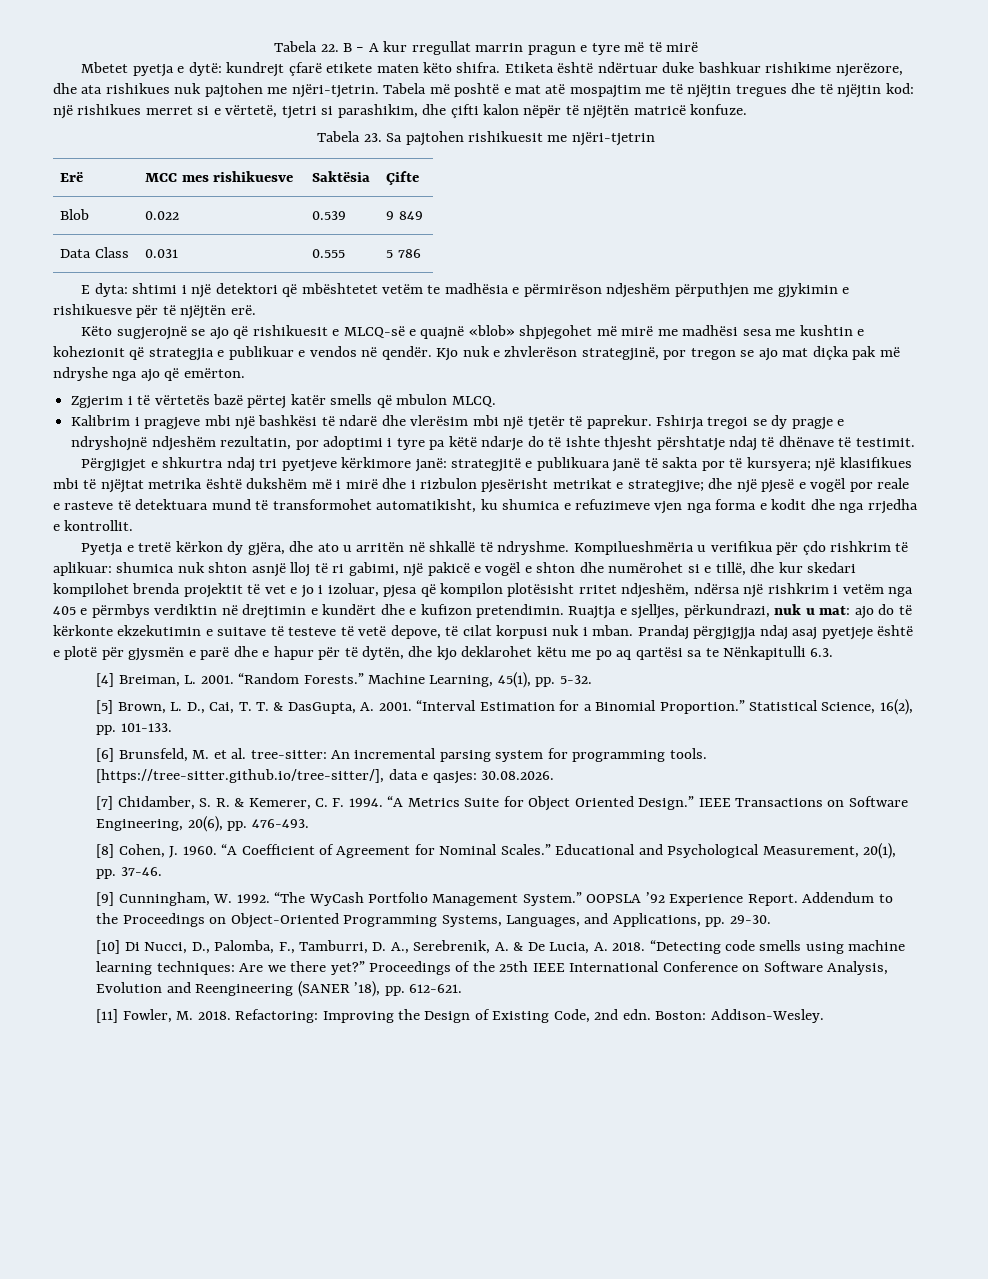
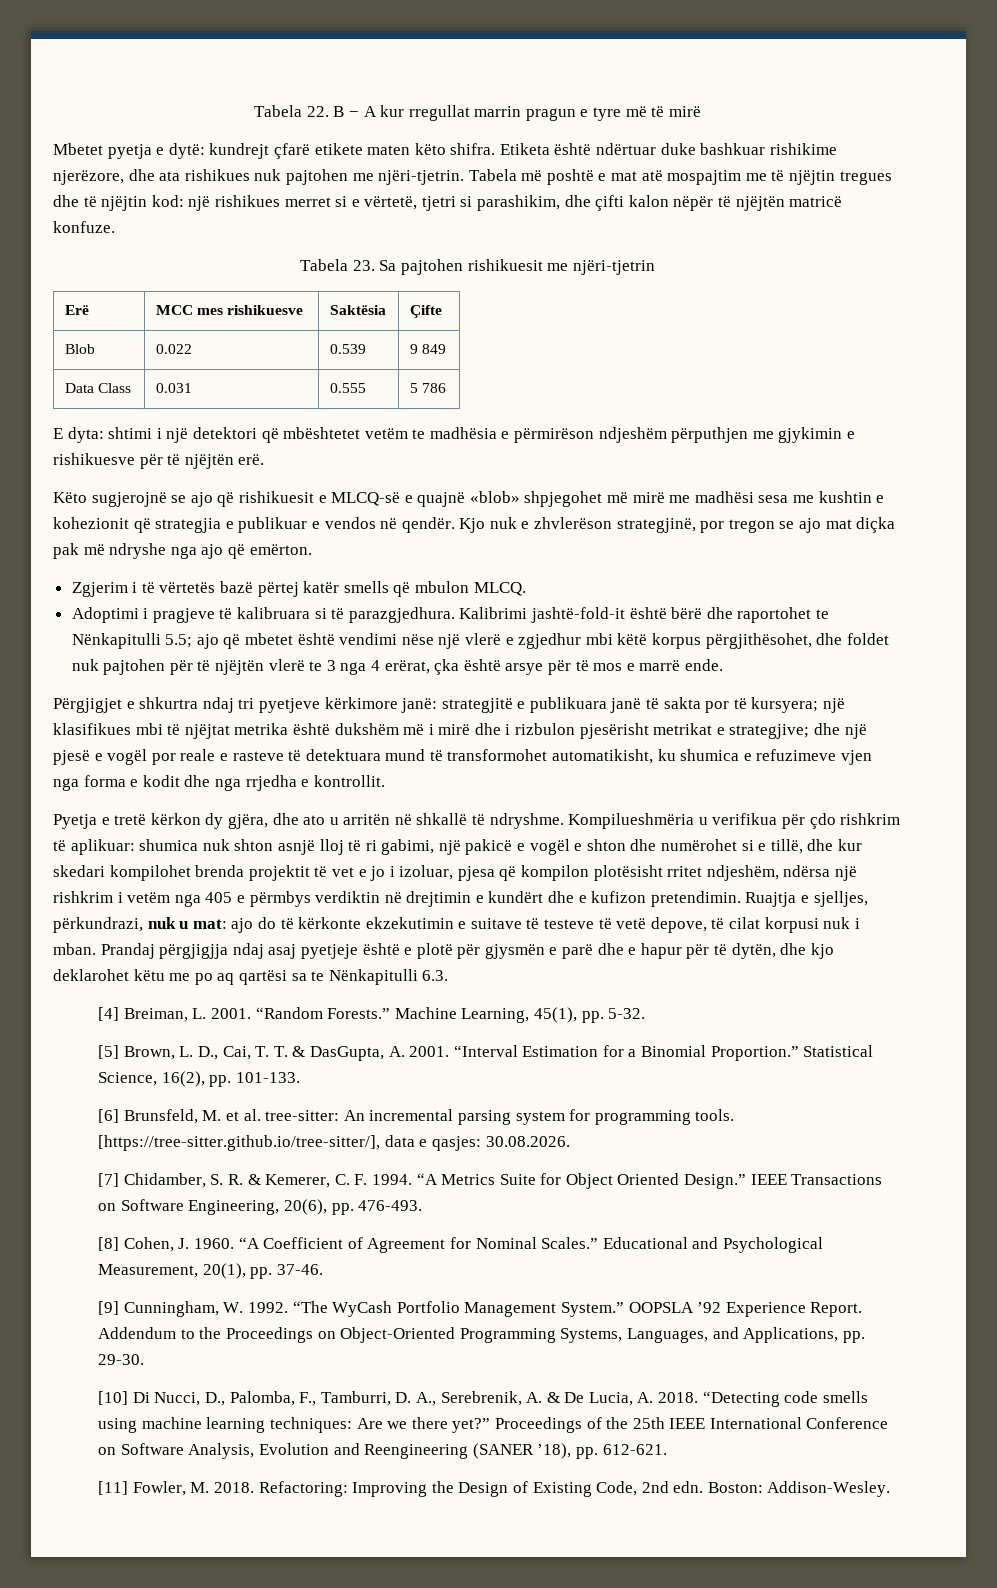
[71,415,131,426] Kalibrim -> [71,607,139,623] Adoptimi
[204,415,845,430] [71,436,915,451] mbi një bashkësi të ndarë dhe vlerësim mbi një tjetër të paprekur. Fshirja tregoi se dy pragje e ndryshojnë ndjeshëm rezultatin, por adoptimi i tyre pa këtë ndarje do të ishte thjesht përshtatje ndaj të dhënave të testimit. -> [219,607,829,623] [71,633,889,649] [71,659,723,675] të kalibruara si të parazgjedhura. Kalibrimi jashtë-fold-it është bërë dhe raportohet te Nënkapitulli 5.5; ajo që mbetet është vendimi nëse një vlerë e zgjedhur mbi këtë korpus përgjithësohet, dhe foldet nuk pajtohen për të njëjtën vlerë te 3 nga 4 erërat, çka është arsye për të mos e marrë ende.

